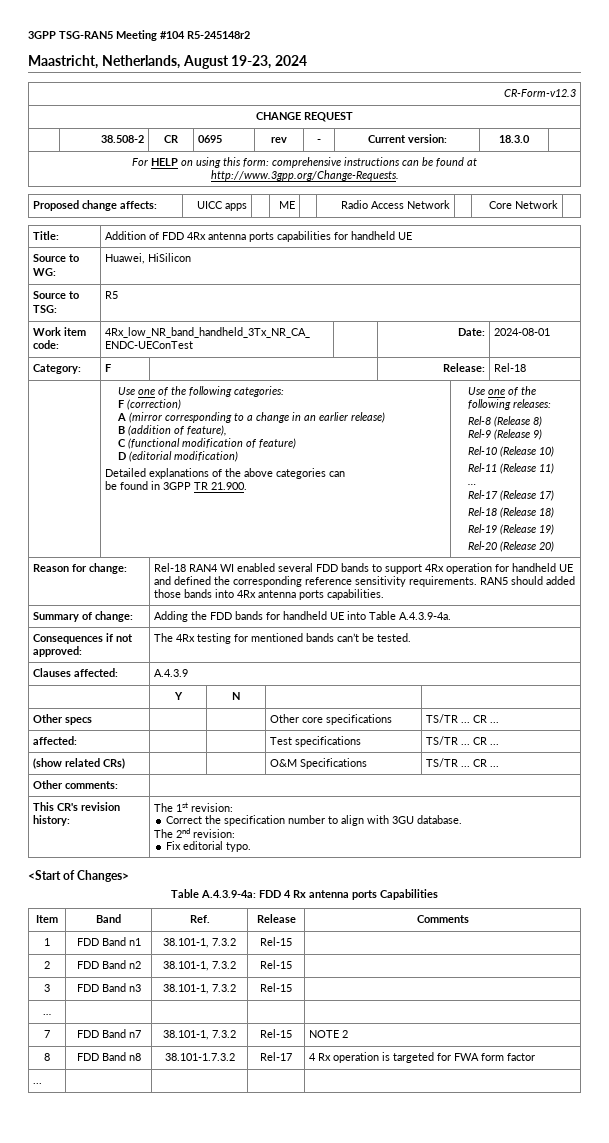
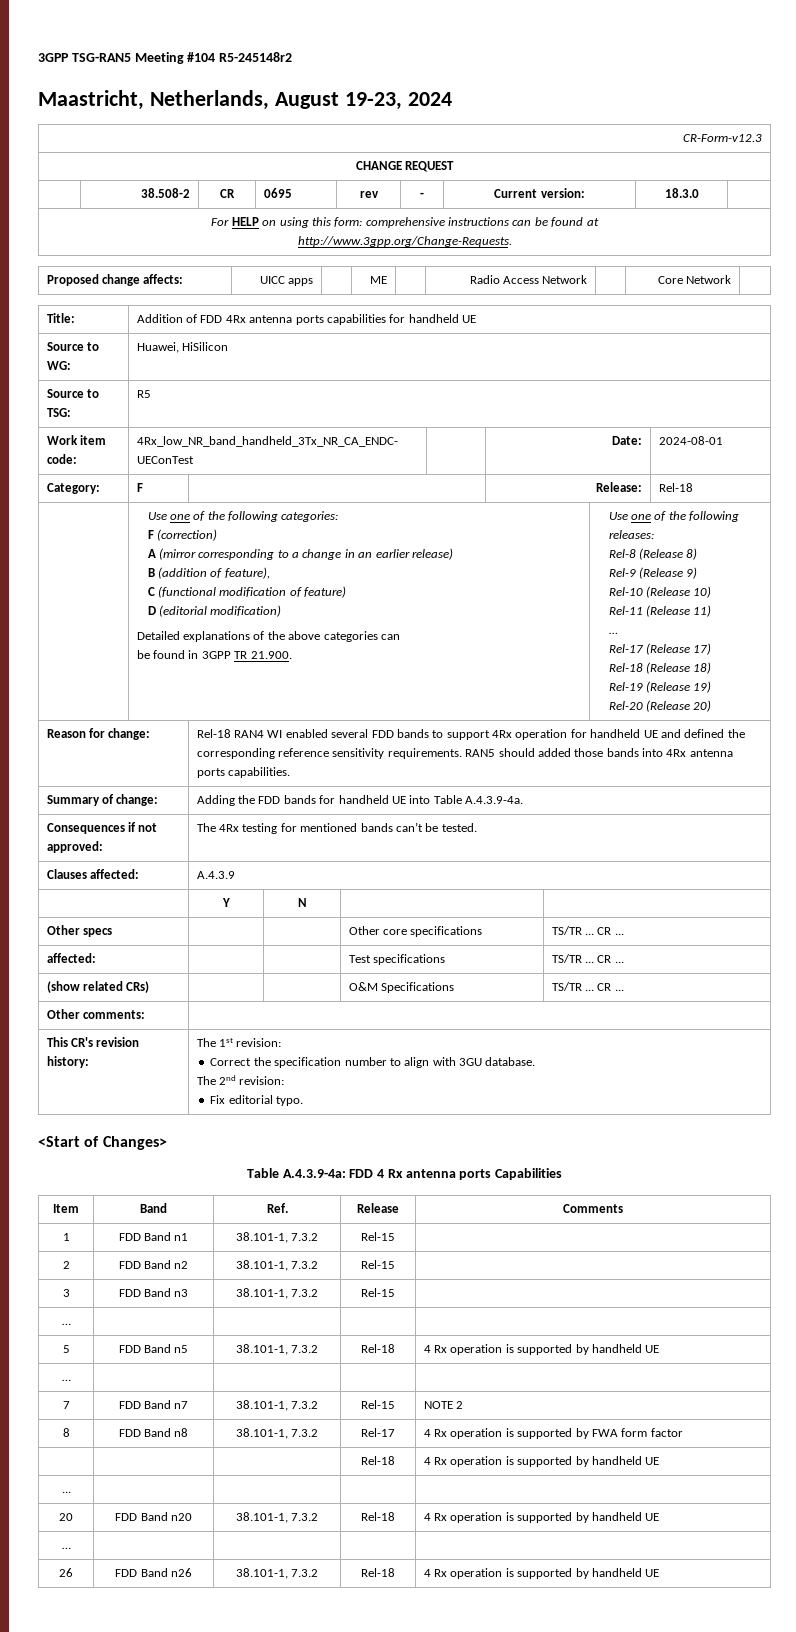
(51, 1014) none -> [62,1345,70,1353] [118,1344,189,1353] [235,1344,319,1355] [361,1344,395,1353] [423,1344,660,1355] [61,1379,71,1381] // 5 | FDD Band n5 | 38.101-1, 7.3.2 | Rel-18 | 4 Rx operation is supported by handheld UE // … | | | |
[164,1053,235,1061] 38.101-1.7.3.2 -> [235,1428,319,1439] 38.101-1, 7.3.2
[392,1052,451,1063] targeted for -> [517,1428,589,1439] supported by
[32,1083,42,1084] ... | | | | -> [361,1456,395,1465] [423,1456,660,1467] [61,1491,71,1493] [59,1513,73,1521] [115,1512,192,1521] [235,1512,319,1523] [361,1512,395,1521] [423,1512,660,1523] [61,1547,71,1549] [59,1568,73,1577] [115,1568,192,1577] [235,1568,319,1579] [361,1568,395,1577] [423,1568,660,1579] | | | Rel-18 | 4 Rx operation is supported by handheld UE // ... | | | | // 20 | FDD Band n20 | 38.101-1, 7.3.2 | Rel-18 | 4 Rx operation is supported by handheld UE // … | | | | // 26 | FDD Band n26 | 38.101-1, 7.3.2 | Rel-18 | 4 Rx operation is supported by handheld UE

